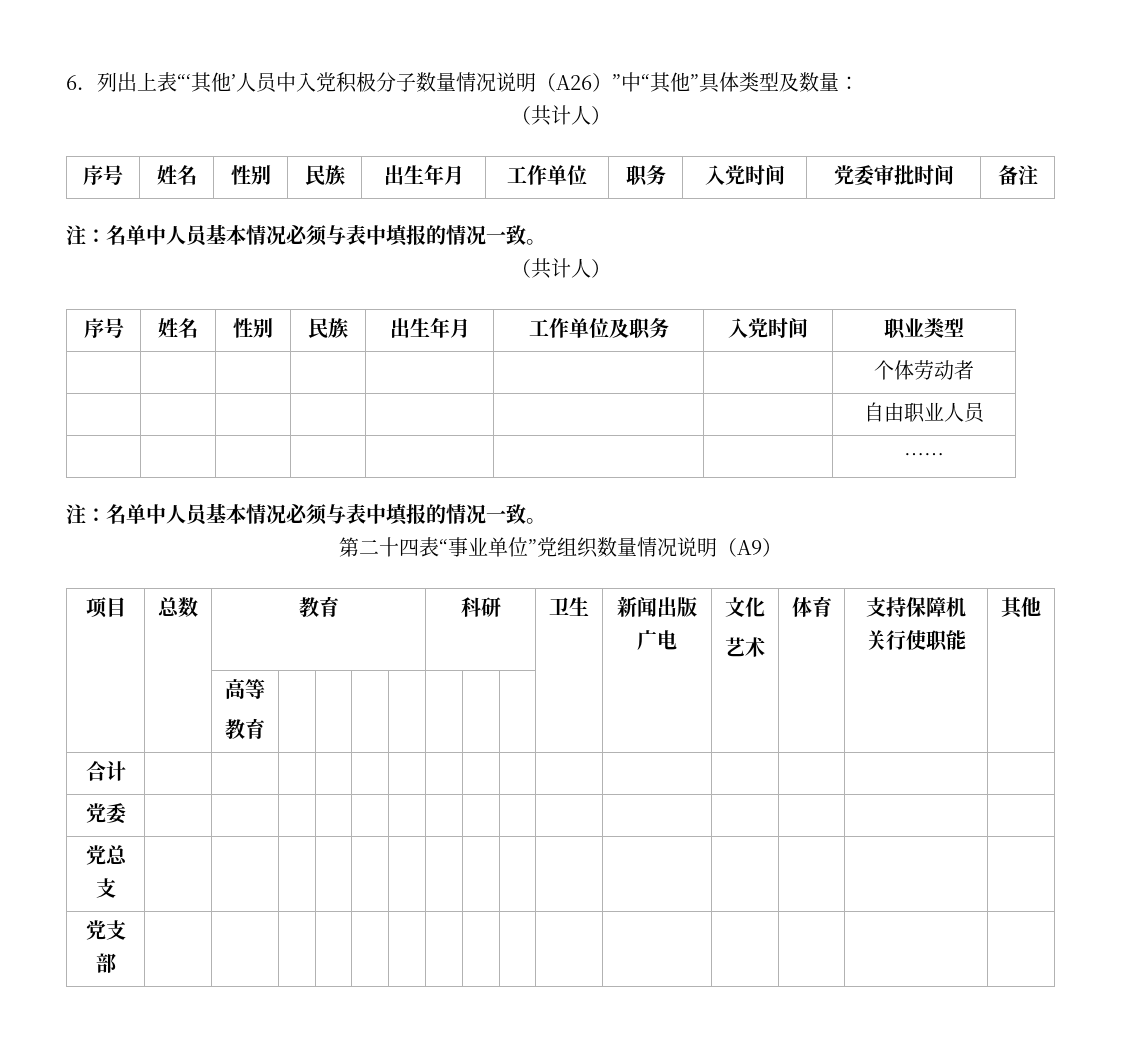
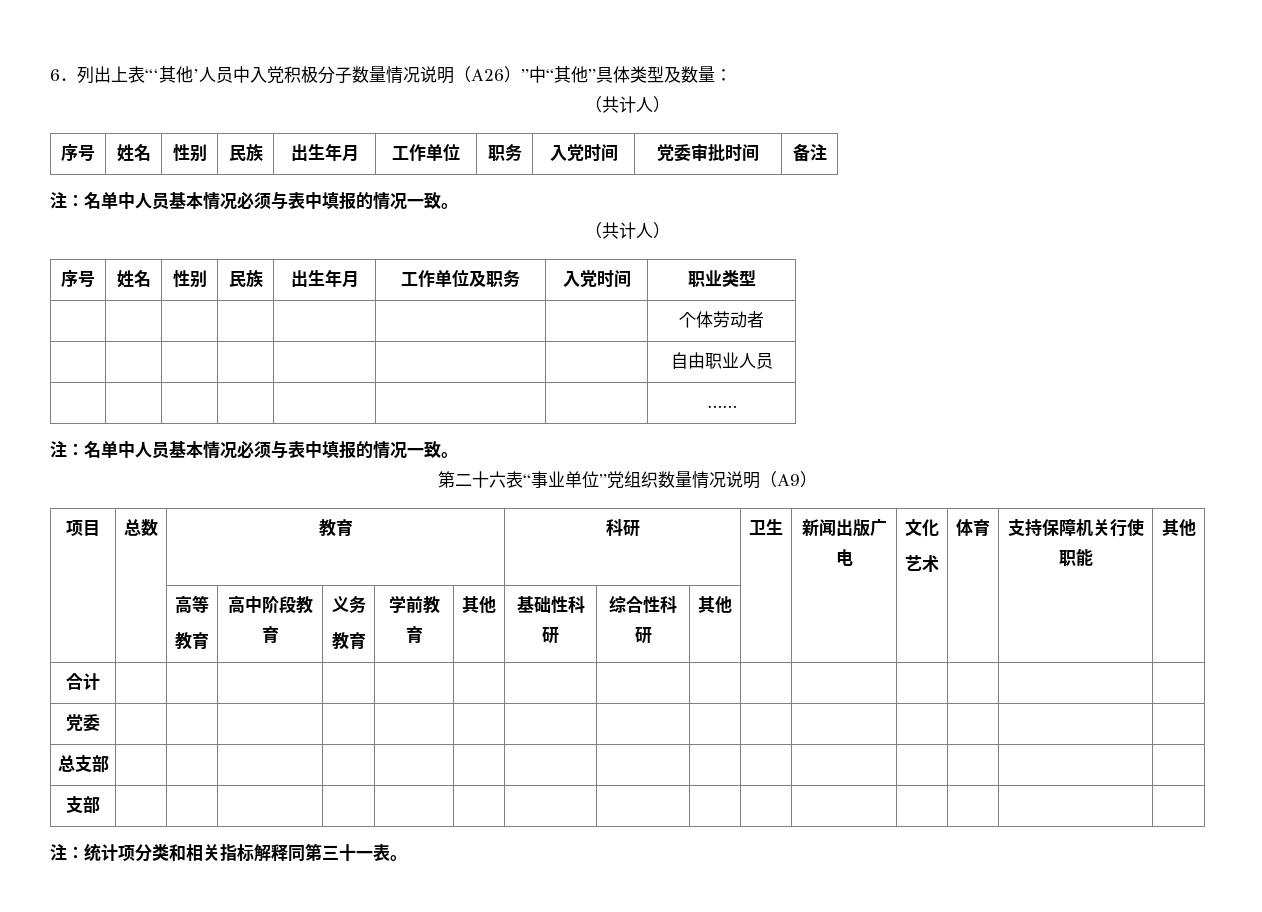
[399,539,419,556] 四 -> [489,471,506,488] 六
(265, 728) | | | | | | -> [227,595,313,614] [261,626,279,643] [331,596,366,613] [331,632,366,650] [388,595,440,614] [405,626,423,643] [462,596,496,614] [516,596,585,613] [542,627,559,644] [609,595,677,613] [634,627,652,644] [698,596,732,614] 高中阶段教育 | 义务 // 教育 | 学前教育 | 其他 | 基础性科研 | 综合性科研 | 其他
[85,845,106,865] 党 -> (100, 722) none
[85,920,126,940] [95,953,116,973] | | | | | | | | | | | | | | | // 党支部 | | | | | | | | | | | | | | | -> [91,755,109,773] [66,795,100,814] [50,843,407,862] 部 | | | | | | | | | | | | | | | // 支部 | | | | | | | | | | | | | | | // 注：统计项分类和相关指标解释同第三十一表。

